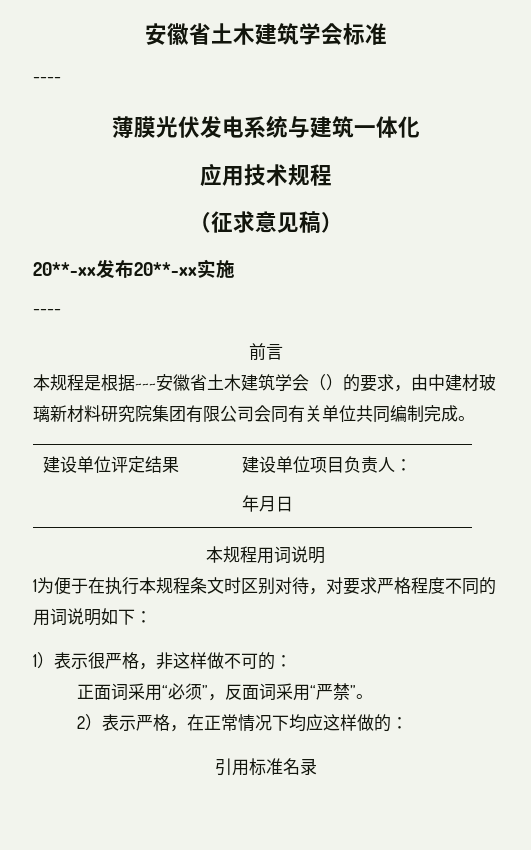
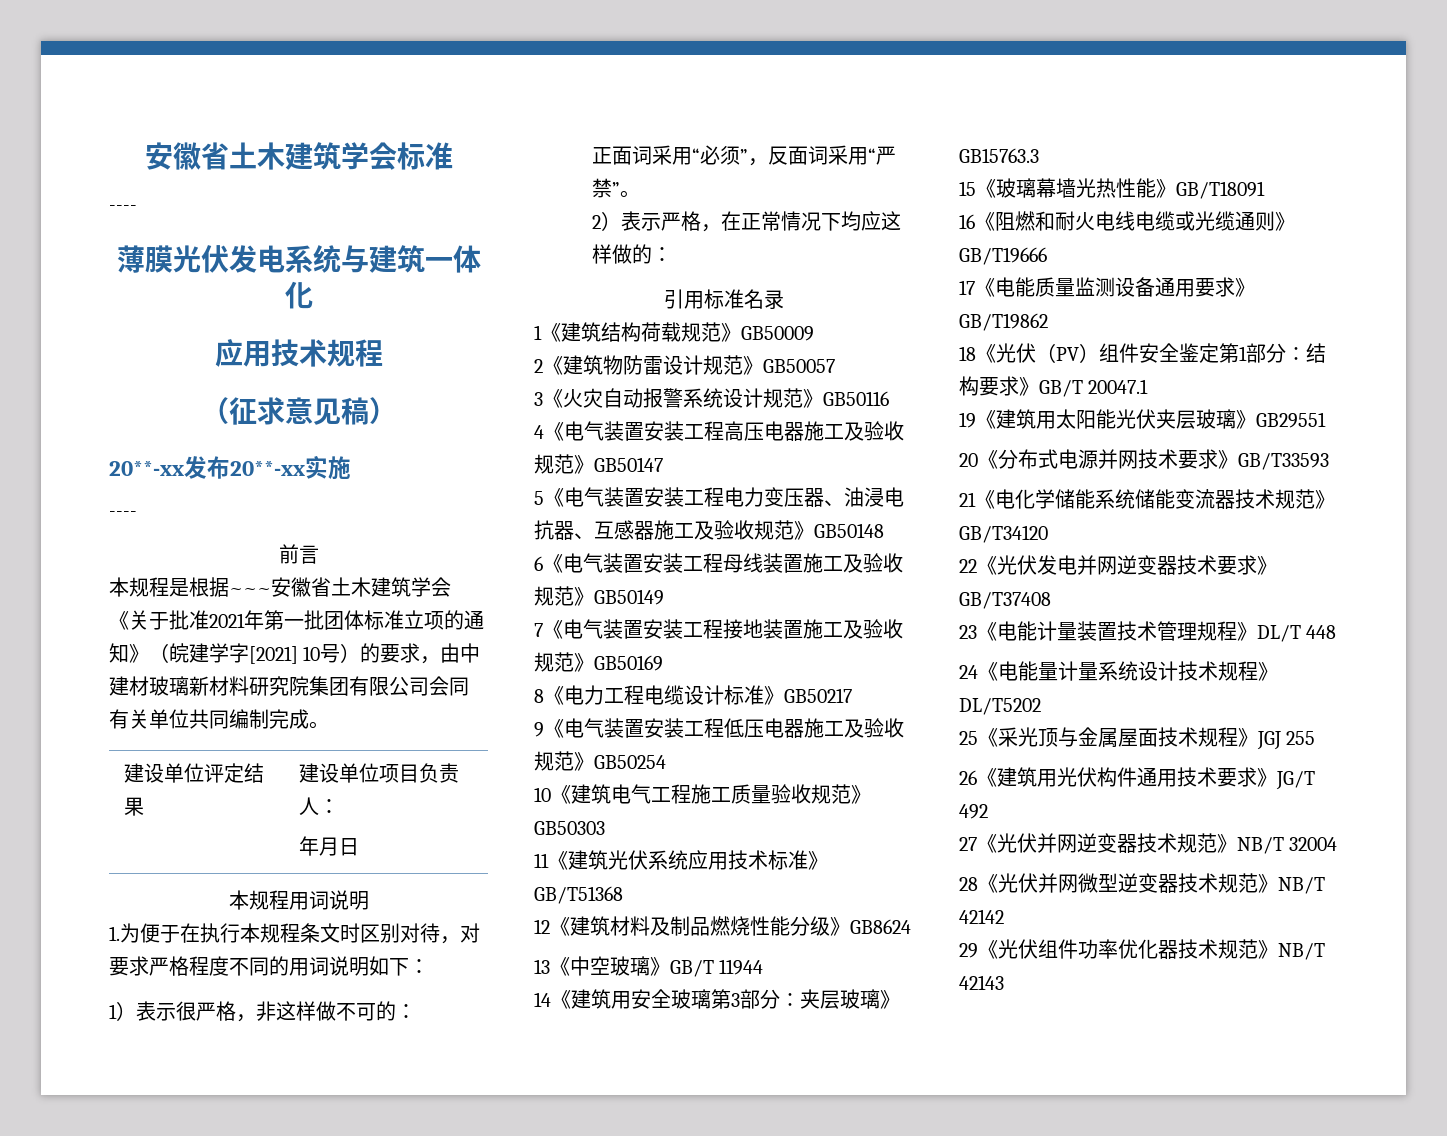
[309,374,326,391] （ -> [109,610,484,630] [109,643,341,664] 《关于批准2021年第一批团体标准立项的通知》（皖建学字[2021] 10号
[33,579,37,592] 1 -> [109,926,120,941] 1.
(317, 766) none -> [534,322,814,342] [534,355,835,375] [534,388,889,408] [534,421,904,441] [534,454,663,474] [534,487,904,507] [534,520,884,540] [534,553,903,573] [534,586,664,606] [534,619,903,639] [534,652,663,672] [534,685,852,705] [534,718,904,738] [534,751,666,771] [534,784,871,804] [534,821,605,835] [534,850,828,870] [534,886,623,904] [534,916,911,936] [534,956,764,977] [534,989,900,1009] [959,148,1039,163] [959,178,1265,199] [959,211,1295,231] [959,247,1047,265] [959,277,1255,297] [959,313,1048,331] [959,343,1326,363] [959,376,1149,397] [959,409,1326,429] [959,449,1329,470] [959,489,1335,509] [959,525,1048,543] [959,555,1277,575] [959,592,1051,609] [959,621,1337,642] [959,661,1278,681] [959,698,1041,715] [959,727,1316,750] [959,767,1315,790] [959,804,988,819] [959,833,1338,854] [959,873,1325,894] [959,909,1004,924] [959,939,1325,960] [959,975,1004,990] // 1《建筑结构荷载规范》GB50009 // 2《建筑物防雷设计规范》GB50057 // 3《火灾自动报警系统设计规范》GB50116 // 4《电气装置安装工程高压电器施工及验收规范》GB50147 // 5《电气装置安装工程电力变压器、油浸电抗器、互感器施工及验收规范》GB50148 // 6《电气装置安装工程母线装置施工及验收规范》GB50149 // 7《电气装置安装工程接地装置施工及验收规范》GB50169 // 8《电力工程电缆设计标准》GB50217 // 9《电气装置安装工程低压电器施工及验收规范》GB50254 // 10《建筑电气工程施工质量验收规范》GB50303 // 11《建筑光伏系统应用技术标准》GB/T51368 // 12《建筑材料及制品燃烧性能分级》GB8624 // 13《中空玻璃》GB/T 11944 // 14《建筑用安全玻璃第3部分∶夹层玻璃》GB15763.3 // 15《玻璃幕墙光热性能》GB/T18091 // 16《阻燃和耐火电线电缆或光缆通则》GB/T19666 // 17《电能质量监测设备通用要求》GB/T19862 // 18《光伏（PV）组件安全鉴定第1部分∶结构要求》GB/T 20047.1 // 19《建筑用太阳能光伏夹层玻璃》GB29551 // 20《分布式电源并网技术要求》GB/T33593 // 21《电化学储能系统储能变流器技术规范》GB/T34120 // 22《光伏发电并网逆变器技术要求》GB/T37408 // 23《电能计量装置技术管理规程》DL/T 448 // 24《电能量计量系统设计技术规程》DL/T5202 // 25《采光顶与金属屋面技术规程》JGJ 255 // 26《建筑用光伏构件通用技术要求》JG/T 492 // 27《光伏并网逆变器技术规范》NB/T 32004 // 28《光伏并网微型逆变器技术规范》NB/T 42142 // 29《光伏组件功率优化器技术规范》NB/T 42143

